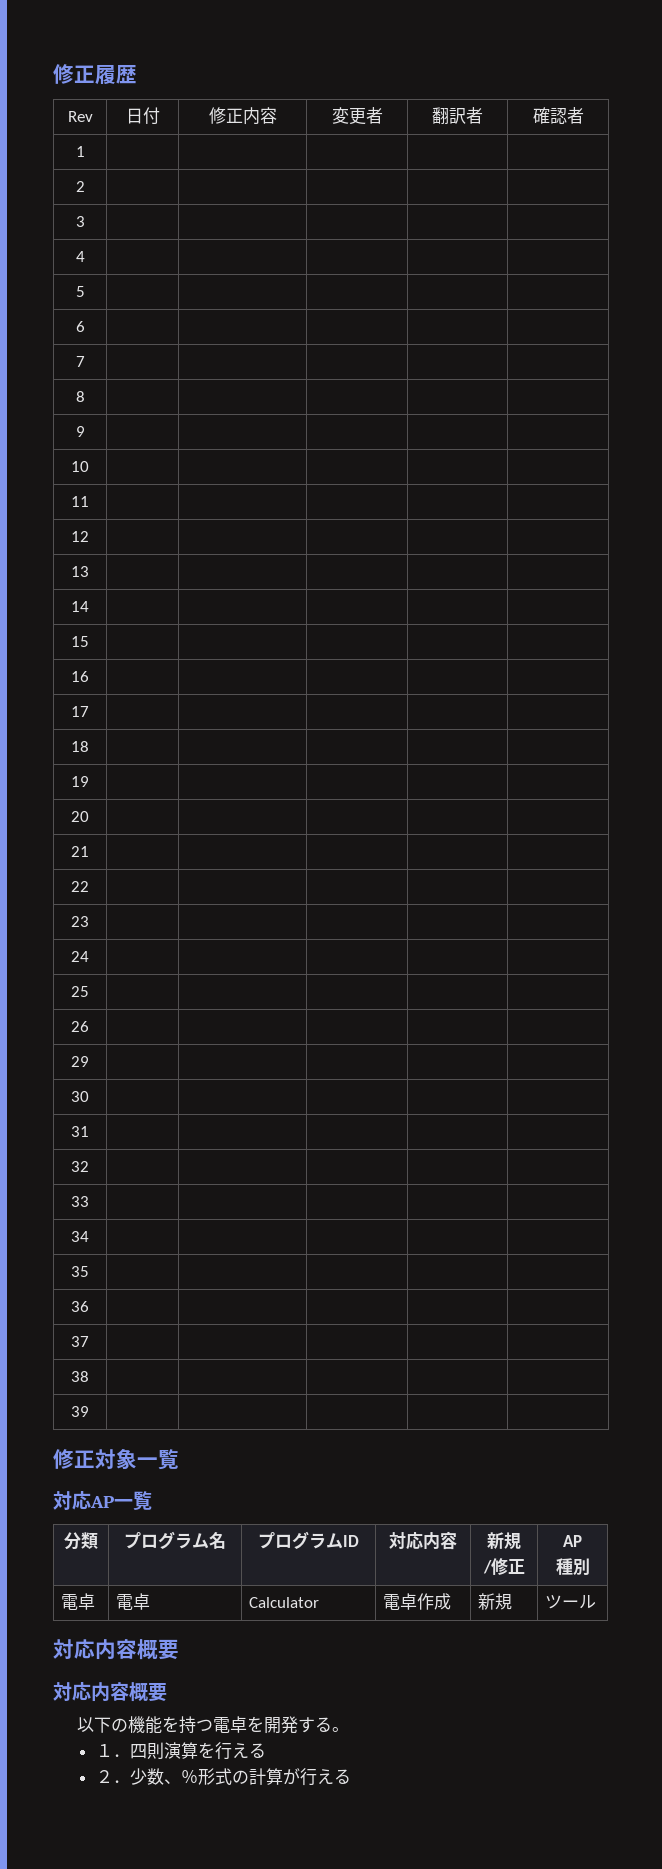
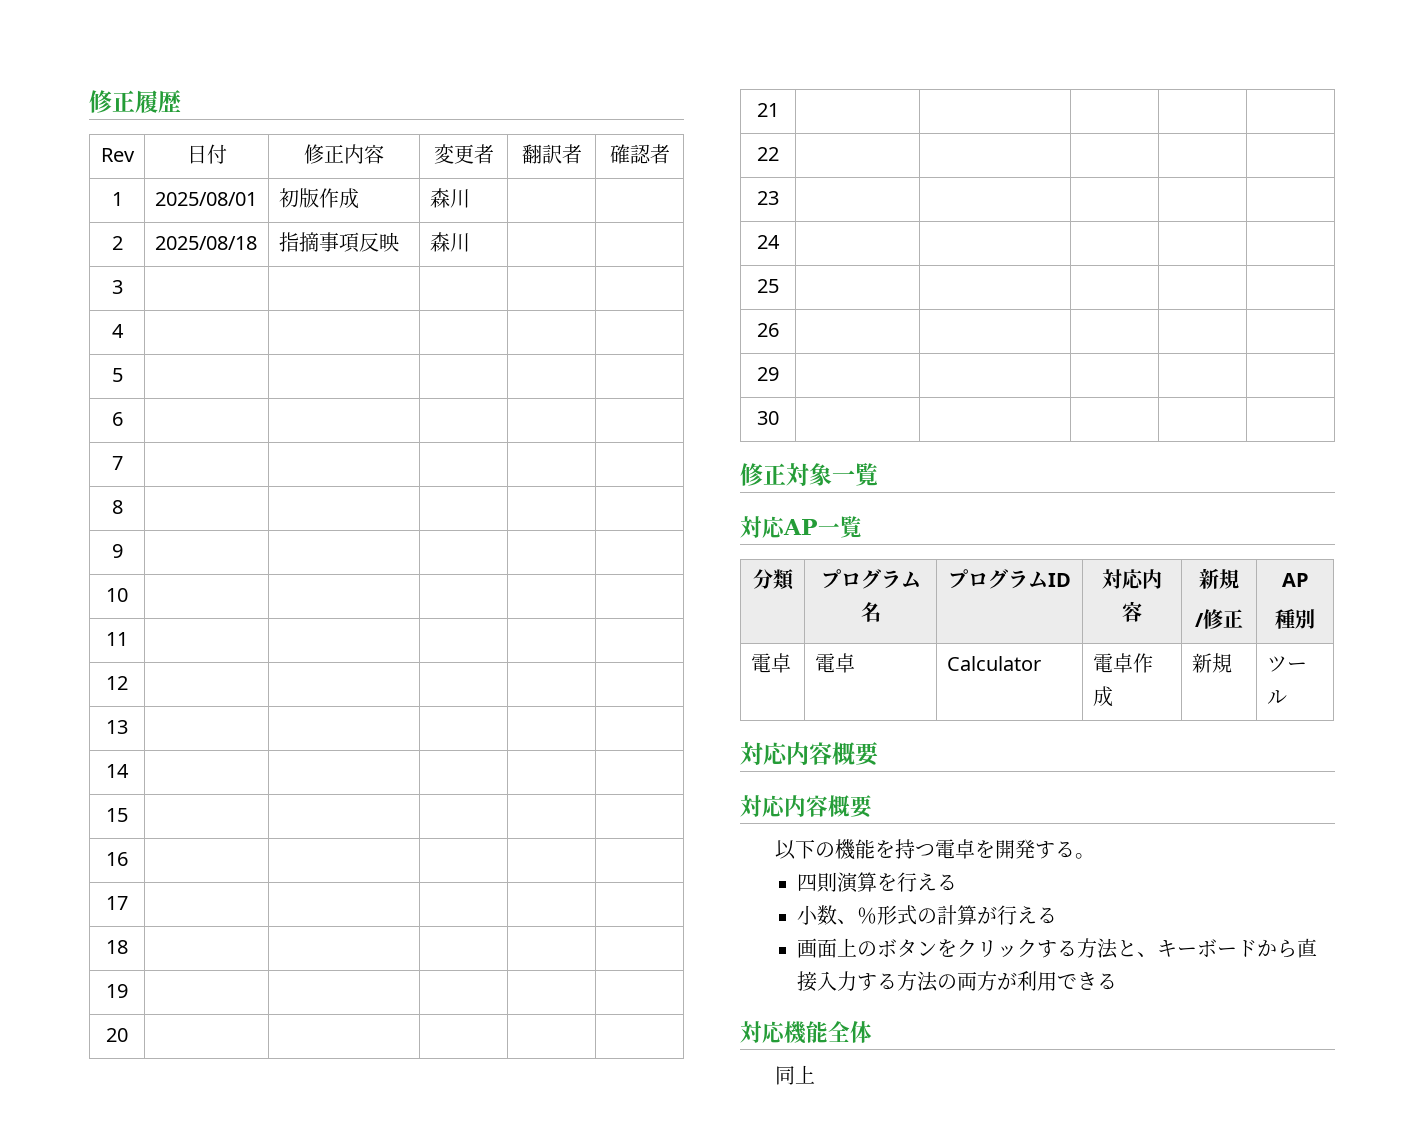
[75,181,85,192] | | | | // 2 | | | -> [154,192,257,206] [278,188,359,209] [429,188,470,208] [111,236,123,250] [154,236,257,250] [278,232,399,253] [429,232,470,252] 2025/08/01 | 初版作成 | 森川 | | // 2 | 2025/08/18 | 指摘事項反映 | 森川
[71,1126,89,1137] [71,1161,89,1172] [71,1196,89,1207] [71,1231,89,1242] [71,1266,89,1277] [71,1301,89,1312] [71,1336,89,1347] [71,1371,89,1382] [71,1406,89,1417] // 31 | | | | | // 32 | | | | | // 33 | | | | | // 34 | | | | | // 35 | | | | | // 36 | | | | | // 37 | | | | | // 38 | | | | | // 39 | | | | | -> (779, 418) none
[95,1744,130,1757] １． -> (1095, 856) none
[95,1768,147,1785] ２．少 -> [796,905,818,925] 小
(351, 1776) none -> [796,938,1317,959] [796,971,1117,992] [740,1021,872,1044] [774,1065,815,1085] // 画面上のボタンをクリックする方法と、キーボードから直接入力する方法の両方が利用できる // 対応機能全体 // 同上

